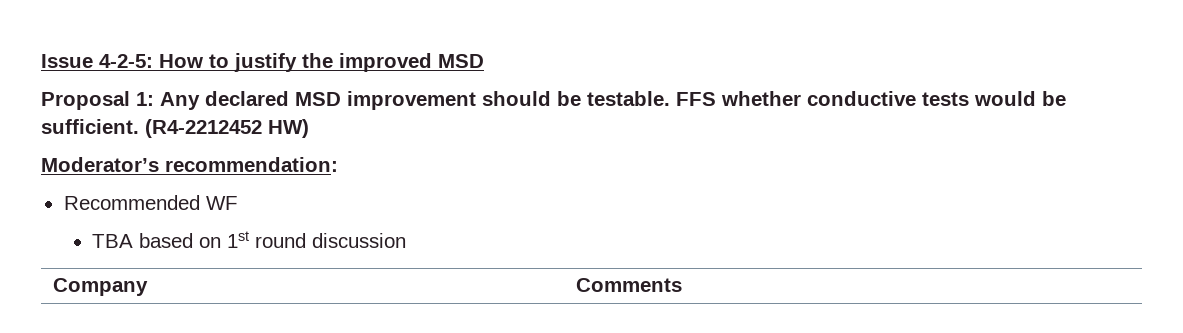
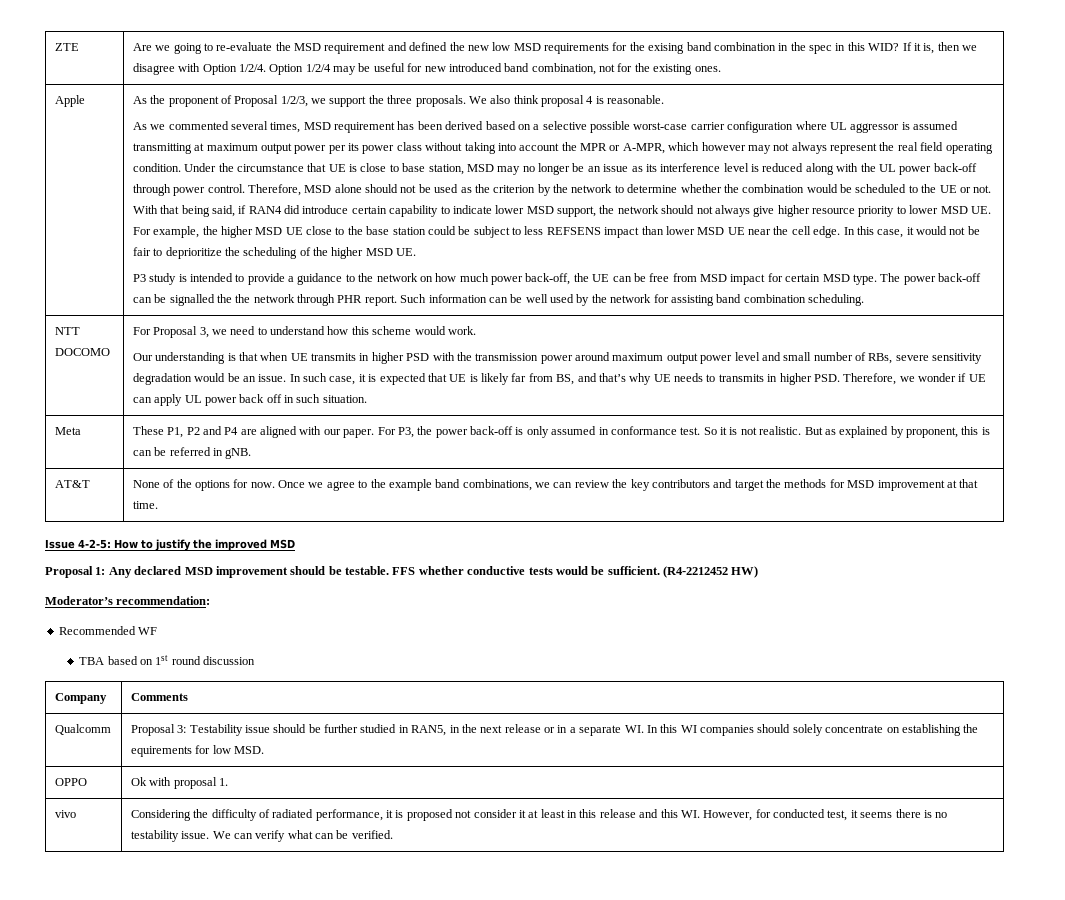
(41, 61) none -> [54,43,79,51] [132,42,978,54] [132,63,721,75] [54,95,85,107] [132,95,665,107] [132,121,959,133] [132,142,993,154] [132,163,977,175] [132,184,992,196] [132,205,991,217] [132,226,980,238] [132,247,417,259] [132,273,982,285] [132,294,865,306] [54,327,80,335] [54,348,110,356] [132,326,476,338] [132,352,983,364] [132,373,986,385] [132,394,367,406] [54,427,81,435] [132,426,990,438] [132,447,252,459] [54,480,90,488] [132,479,979,491] [132,501,158,509] ZTE | Are we going to re-evaluate the MSD requirement and defined the new low MSD requirements for the exising band combination in the spec in this WID? If it is, then we disagree with Option 1/2/4. Option 1/2/4 may be useful for new introduced band combination, not for the existing ones. // Apple | As the proponent of Proposal 1/2/3, we support the three proposals. We also think proposal 4 is reasonable. // As we commented several times, MSD requirement has been derived based on a selective possible worst-case carrier configuration where UL aggressor is assumed transmitting at maximum output power per its power class without taking into account the MPR or A-MPR, which however may not always represent the real field operating condition. Under the circumstance that UE is close to base station, MSD may no longer be an issue as its interference level is reduced along with the UL power back-off through power control. Therefore, MSD alone should not be used as the criterion by the network to determine whether the combination would be scheduled to the UE or not. With that being said, if RAN4 did introduce certain capability to indicate lower MSD support, the network should not always give higher resource priority to lower MSD UE. For example, the higher MSD UE close to the base station could be subject to less REFSENS impact than lower MSD UE near the cell edge. In this case, it would not be fair to deprioritize the scheduling of the higher MSD UE. // P3 study is intended to provide a guidance to the network on how much power back-off, the UE can be free from MSD impact for certain MSD type. The power back-off can be signalled the the network through PHR report. Such information can be well used by the network for assisting band combination scheduling. // NTT DOCOMO | For Proposal 3, we need to understand how this scheme would work. // Our understanding is that when UE transmits in higher PSD with the transmission power around maximum output power level and small number of RBs, severe sensitivity degradation would be an issue. In such case, it is expected that UE is likely far from BS, and that’s why UE needs to transmits in higher PSD. Therefore, we wonder if UE can apply UL power back off in such situation. // Meta | These P1, P2 and P4 are aligned with our paper. For P3, the power back-off is only assumed in conformance test. So it is not realistic. But as explained by proponent, this is can be referred in gNB. // AT&T | None of the options for now. Once we agree to the example band combinations, we can review the key contributors and target the methods for MSD improvement at that time. //
(682, 285) none -> [54,724,111,735] [130,724,979,736] [130,745,264,757] [54,778,87,786] [130,777,228,789] [54,810,76,818] [130,809,948,821] [130,830,393,842] // Qualcomm | Proposal 3: Testability issue should be further studied in RAN5, in the next release or in a separate WI. In this WI companies should solely concentrate on establishing the equirements for low MSD. // OPPO | Ok with proposal 1. // vivo | Considering the difficulty of radiated performance, it is proposed not consider it at least in this release and this WI. However, for conducted test, it seems there is no testability issue. We can verify what can be verified.

